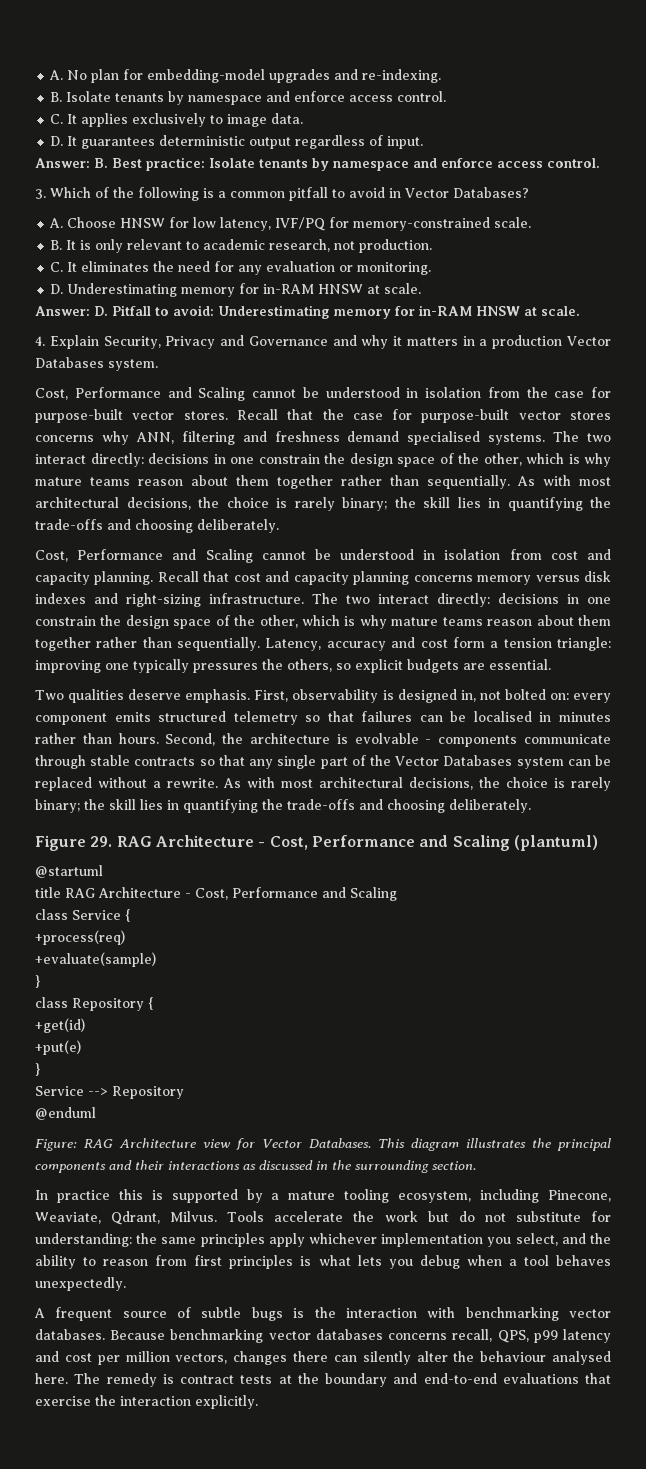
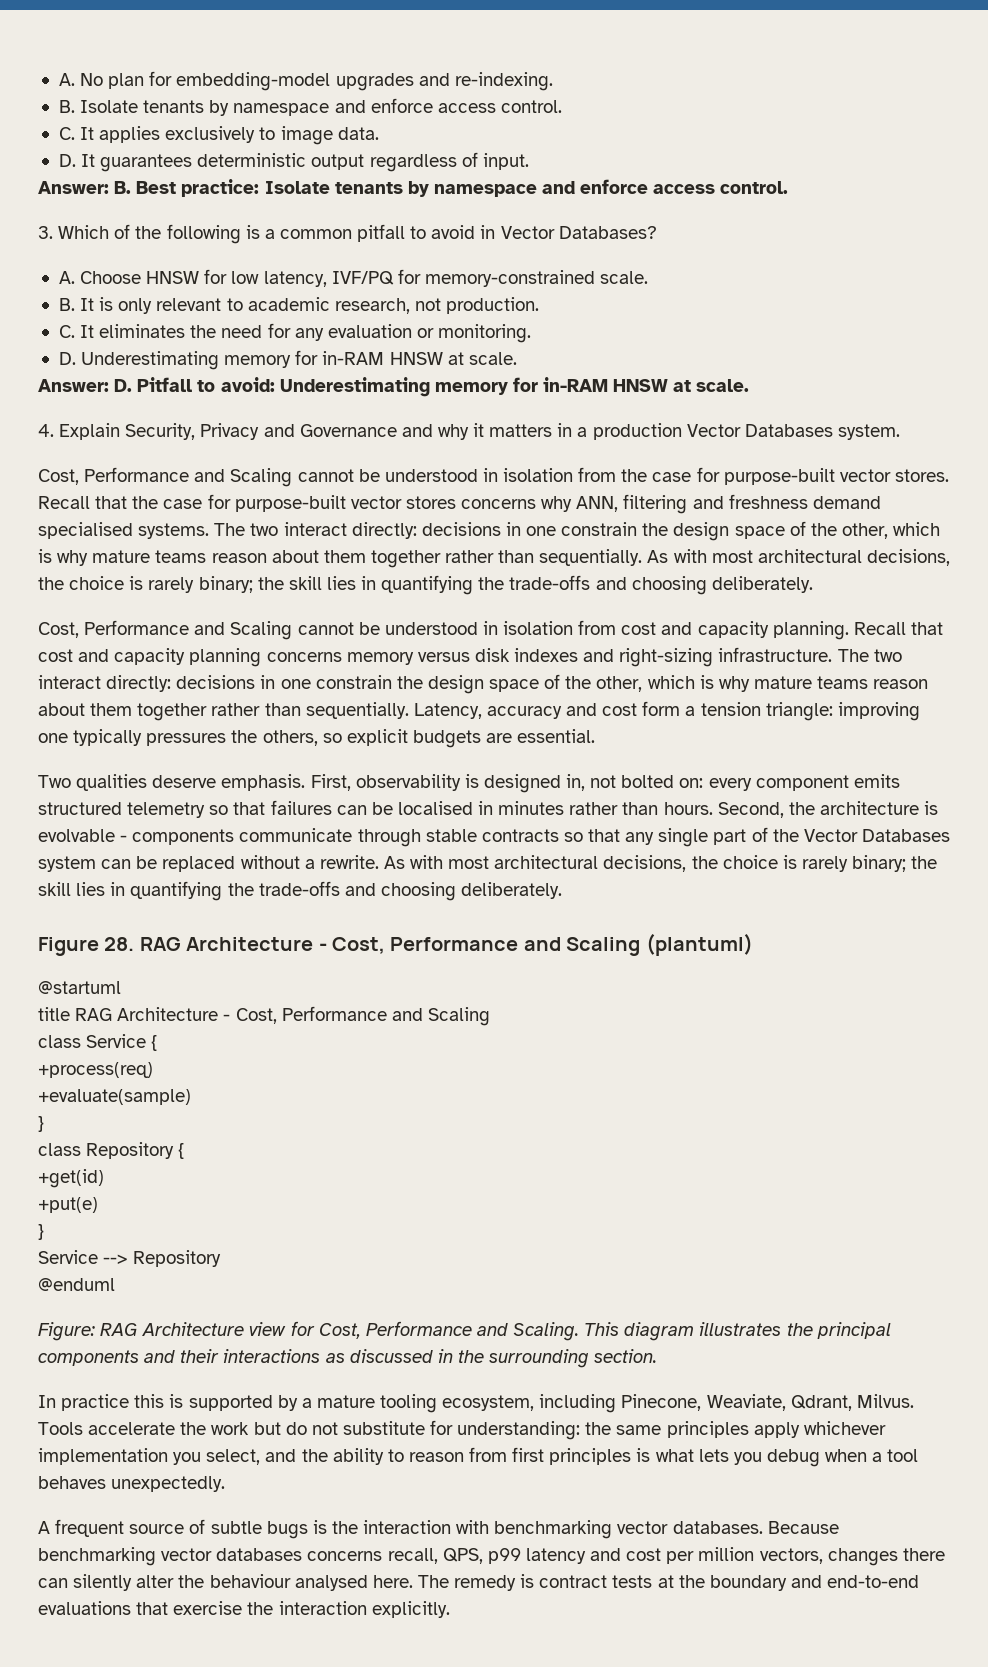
[90,836,113,847] 29. -> [104,937,135,951] 28.
[262,1138,371,1148] Vector Databases. -> [318,1321,580,1341] Cost, Performance and Scaling.

